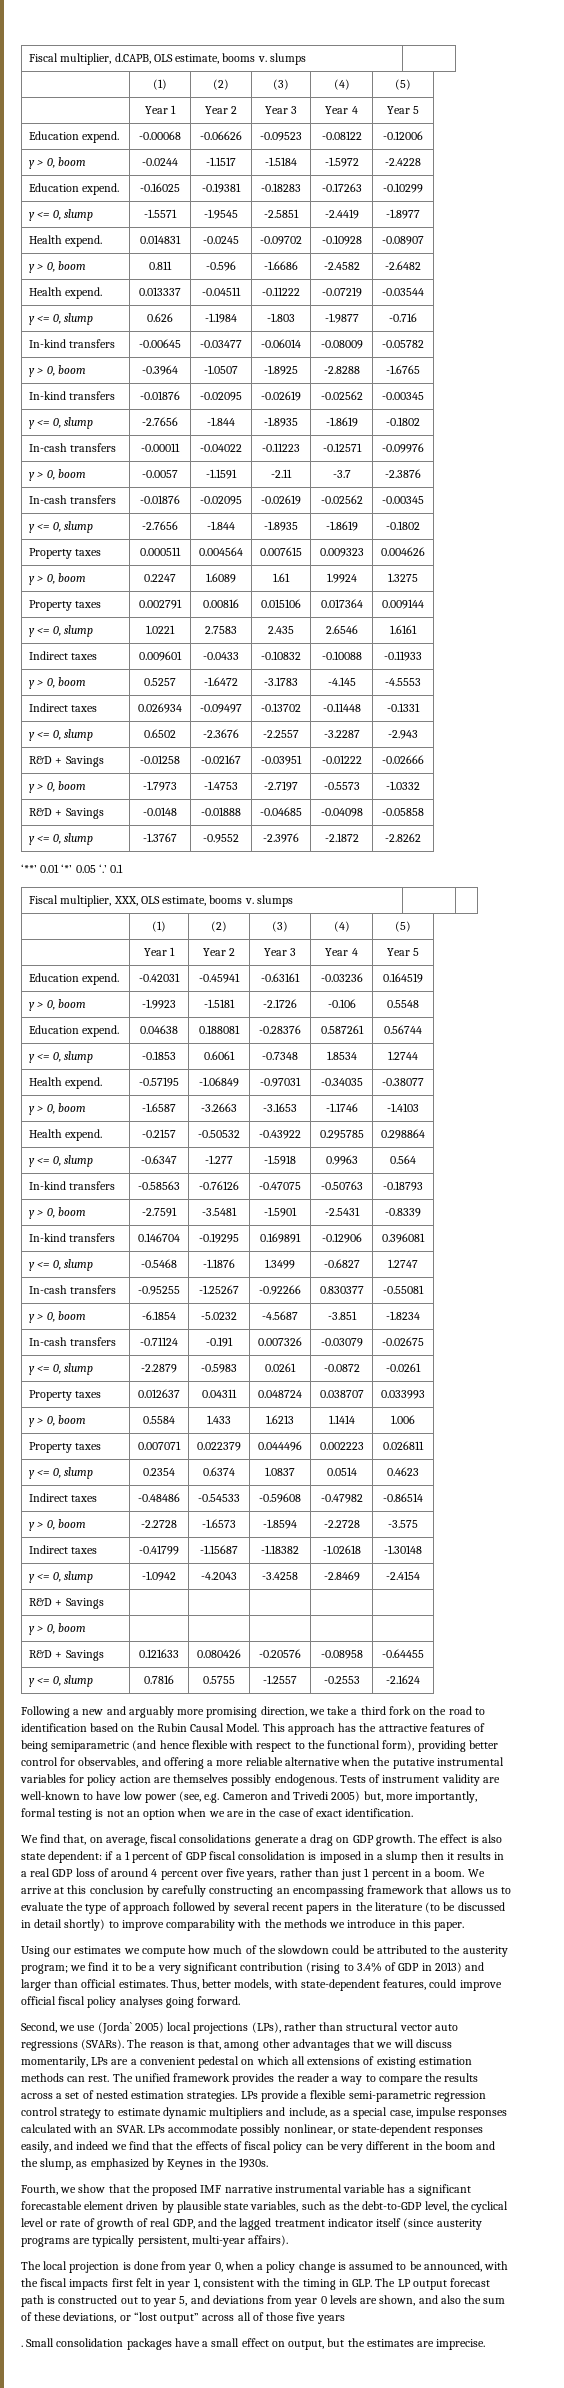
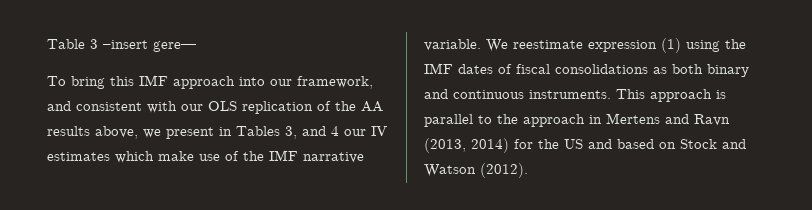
[29,53,306,65] [153,79,167,90] [213,79,229,90] [273,79,289,90] [333,79,350,90] [395,79,411,90] [144,105,177,114] [204,106,238,114] [264,106,298,114] [325,106,358,114] [386,106,420,114] [29,131,120,143] [139,131,181,140] [200,131,242,140] [260,132,302,141] [321,131,362,140] [383,131,423,140] [29,157,86,169] [142,158,178,166] [206,157,236,166] [265,157,297,166] [324,157,359,167] [385,158,421,166] [29,183,120,195] [140,183,180,192] [202,183,241,193] [261,183,301,192] [321,183,362,192] [383,183,423,193] [29,209,93,221] [144,209,177,218] [204,209,238,219] [264,209,299,218] [324,209,359,219] [386,209,420,219] [29,235,103,247] [140,235,181,244] [203,236,239,244] [260,236,302,245] [321,235,362,245] [382,236,424,245] [29,261,86,273] [149,261,172,270] [206,261,236,271] [264,261,298,270] [323,262,360,270] [385,261,421,270] [29,287,103,299] [139,287,181,296] [202,287,241,296] [262,287,300,296] [321,287,362,297] [382,288,424,296] [29,313,93,325] [147,313,173,322] [205,313,237,323] [267,313,295,322] [324,313,359,323] [389,313,417,322] [29,339,116,348] [139,339,181,348] [200,340,242,348] [261,339,301,348] [320,340,363,349] [382,340,424,348] [29,365,86,377] [142,365,178,375] [204,365,238,374] [264,365,298,375] [323,366,360,374] [386,365,420,374] [29,391,116,400] [140,391,180,400] [200,392,242,401] [261,391,301,401] [320,391,363,400] [382,392,424,400] [29,417,93,429] [142,417,178,426] [207,417,235,426] [264,417,298,427] [325,417,358,427] [386,417,420,426] [29,443,117,452] [141,443,180,452] [200,444,242,452] [262,443,300,452] [322,443,362,452] [382,443,424,453] [29,469,86,481] [142,470,178,478] [206,469,237,479] [271,469,292,478] [332,470,351,478] [385,469,421,478] [29,495,117,504] [140,495,180,504] [200,496,242,505] [261,495,301,505] [320,495,363,504] [382,496,424,504] [29,521,93,533] [142,521,178,530] [207,521,235,530] [264,521,298,531] [325,521,358,531] [386,521,420,530] [29,548,102,559] [140,547,181,556] [199,547,243,556] [260,547,302,556] [319,548,364,557] [381,547,425,556] [29,573,86,585] [144,574,176,582] [206,573,236,583] [273,573,290,582] [326,573,357,583] [388,573,418,582] [29,600,102,611] [139,599,182,609] [203,599,239,608] [261,599,301,608] [320,599,363,608] [382,599,424,609] [29,625,93,637] [146,625,175,634] [205,626,237,634] [268,626,294,634] [325,625,358,634] [390,625,417,634] [29,651,98,660] [139,651,182,661] [203,652,239,660] [261,651,301,660] [321,651,362,660] [384,651,422,661] [29,677,86,689] [144,678,176,686] [204,677,238,686] [264,677,298,686] [327,677,356,686] [385,678,421,686] [29,703,98,712] [138,703,182,713] [200,704,242,713] [261,703,301,712] [322,703,361,712] [387,703,420,712] [29,729,93,741] [144,729,176,738] [203,729,239,738] [263,730,299,738] [323,730,360,738] [388,730,418,739] [29,756,104,767] [140,755,180,764] [201,755,241,764] [261,755,302,765] [321,755,362,764] [382,755,424,764] [29,781,86,793] [143,781,177,791] [204,781,238,790] [264,781,298,791] [323,782,360,790] [386,781,420,790] [29,808,104,819] [143,807,177,816] [201,807,241,816] [260,807,302,816] [320,808,363,817] [382,808,424,816] [29,833,93,845] [143,833,177,842] [203,834,239,843] [263,833,299,843] [324,833,359,842] [385,833,421,842] [21,864,124,873] [29,895,293,907] [152,921,166,932] [211,921,227,932] [272,921,288,932] [333,921,350,932] [395,921,411,932] [143,947,176,956] [202,948,236,956] [263,948,297,956] [325,948,358,956] [386,948,420,956] [29,973,120,985] [139,973,180,982] [199,973,240,983] [261,973,300,982] [320,973,363,982] [383,973,423,983] [29,999,86,1011] [142,999,176,1009] [204,999,235,1008] [263,999,297,1008] [327,999,356,1008] [387,1000,419,1008] [29,1025,120,1037] [140,1025,178,1034] [199,1025,240,1034] [259,1025,301,1034] [320,1025,364,1034] [384,1025,422,1034] [29,1051,93,1063] [142,1051,176,1060] [204,1051,235,1060] [262,1052,298,1060] [326,1051,357,1060] [388,1051,418,1060] [29,1077,103,1089] [139,1077,179,1087] [199,1077,239,1087] [260,1077,301,1087] [320,1078,363,1086] [382,1078,424,1086] [29,1103,86,1115] [142,1103,176,1112] [201,1103,237,1112] [263,1103,297,1112] [325,1103,358,1112] [387,1103,419,1112] [29,1129,103,1141] [142,1129,176,1138] [198,1130,240,1138] [259,1130,301,1139] [319,1130,364,1139] [381,1129,425,1139] [29,1155,93,1167] [141,1155,177,1164] [205,1155,233,1164] [264,1155,296,1165] [325,1155,358,1165] [390,1155,416,1164] [29,1181,116,1190] [138,1181,180,1190] [199,1181,239,1190] [259,1182,301,1190] [320,1181,363,1190] [383,1181,423,1191] [29,1207,86,1219] [142,1207,177,1217] [202,1207,237,1216] [264,1207,297,1217] [324,1207,360,1216] [385,1208,421,1217] [29,1233,116,1242] [138,1233,180,1242] [199,1233,239,1243] [260,1233,301,1243] [321,1233,362,1243] [382,1233,425,1243] [29,1259,93,1271] [141,1259,177,1268] [203,1259,235,1268] [265,1259,295,1269] [323,1259,360,1268] [388,1259,418,1268] [29,1285,117,1294] [138,1286,180,1295] [199,1285,239,1294] [259,1285,301,1295] [319,1286,364,1294] [383,1285,424,1294] [29,1311,86,1323] [142,1311,176,1320] [201,1312,237,1320] [262,1311,298,1320] [327,1311,357,1320] [386,1311,420,1320] [29,1337,117,1346] [140,1337,178,1346] [206,1337,233,1347] [258,1337,302,1346] [320,1338,363,1347] [382,1337,424,1346] [29,1363,93,1375] [141,1364,177,1373] [201,1364,237,1373] [265,1363,296,1372] [323,1364,360,1372] [386,1363,421,1372] [29,1390,102,1401] [138,1389,180,1398] [202,1389,237,1398] [258,1390,302,1398] [319,1390,364,1398] [381,1390,425,1399] [29,1415,86,1427] [143,1416,175,1424] [207,1415,231,1424] [266,1415,294,1424] [328,1415,355,1424] [391,1415,415,1424] [29,1442,102,1453] [138,1441,181,1450] [197,1442,241,1451] [258,1441,302,1451] [319,1442,364,1450] [383,1441,424,1450] [29,1467,93,1479] [143,1468,175,1476] [203,1467,235,1476] [265,1467,295,1476] [326,1467,357,1476] [387,1467,419,1476] [29,1493,98,1502] [138,1493,180,1502] [198,1494,240,1502] [259,1493,301,1503] [320,1494,363,1503] [383,1493,423,1502] [29,1519,86,1531] [141,1520,177,1528] [202,1519,236,1528] [263,1519,297,1529] [323,1520,360,1528] [388,1520,418,1528] [29,1545,98,1554] [139,1545,179,1555] [200,1545,238,1554] [261,1545,299,1554] [322,1545,361,1554] [384,1545,422,1554] [29,1571,93,1583] [142,1571,176,1581] [201,1572,237,1580] [262,1572,298,1580] [323,1571,360,1581] [386,1571,420,1580] [29,1598,104,1609] [29,1623,86,1635] [29,1650,104,1661] [139,1649,179,1658] [197,1649,241,1658] [259,1649,301,1658] [320,1650,363,1659] [382,1649,424,1658] [29,1675,93,1687] [144,1675,174,1684] [203,1676,235,1684] [263,1675,297,1684] [323,1676,360,1684] [386,1675,420,1684] [21,1706,485,1718] [21,1723,486,1735] [21,1740,498,1752] [21,1757,504,1769] [20,1774,500,1786] [20,1791,478,1803] [21,1808,414,1820] [21,1834,502,1846] [21,1851,505,1863] [21,1868,485,1880] [21,1885,512,1897] [21,1902,505,1914] [21,1919,465,1931] [21,1945,508,1957] [21,1962,485,1974] [21,1979,502,1991] [21,1996,241,2008] [21,2022,458,2034] [21,2039,452,2051] [21,2056,472,2068] [21,2073,479,2085] [21,2090,486,2102] [21,2107,508,2119] [21,2124,484,2136] [21,2141,496,2153] [21,2158,268,2170] [21,2184,471,2196] [21,2201,509,2213] [21,2218,482,2230] [21,2235,289,2247] [21,2261,509,2273] [21,2278,491,2290] [21,2295,506,2307] [21,2312,345,2324] [21,2338,486,2350] Fiscal multiplier, d.CAPB, OLS estimate, booms v. slumps | // | (1) | (2) | (3) | (4) | (5) // | Year 1 | Year 2 | Year 3 | Year 4 | Year 5 // Education expend. | -0.00068 | -0.06626 | -0.09523 | -0.08122 | -0.12006 // y > 0, boom | -0.0244 | -1.1517 | -1.5184 | -1.5972 | -2.4228 // Education expend. | -0.16025 | -0.19381 | -0.18283 | -0.17263 | -0.10299 // y <= 0, slump | -1.5571 | -1.9545 | -2.5851 | -2.4419 | -1.8977 // Health expend. | 0.014831 | -0.0245 | -0.09702 | -0.10928 | -0.08907 // y > 0, boom | 0.811 | -0.596 | -1.6686 | -2.4582 | -2.6482 // Health expend. | 0.013337 | -0.04511 | -0.11222 | -0.07219 | -0.03544 // y <= 0, slump | 0.626 | -1.1984 | -1.803 | -1.9877 | -0.716 // In-kind transfers | -0.00645 | -0.03477 | -0.06014 | -0.08009 | -0.05782 // y > 0, boom | -0.3964 | -1.0507 | -1.8925 | -2.8288 | -1.6765 // In-kind transfers | -0.01876 | -0.02095 | -0.02619 | -0.02562 | -0.00345 // y <= 0, slump | -2.7656 | -1.844 | -1.8935 | -1.8619 | -0.1802 // In-cash transfers | -0.00011 | -0.04022 | -0.11223 | -0.12571 | -0.09976 // y > 0, boom | -0.0057 | -1.1591 | -2.11 | -3.7 | -2.3876 // In-cash transfers | -0.01876 | -0.02095 | -0.02619 | -0.02562 | -0.00345 // y <= 0, slump | -2.7656 | -1.844 | -1.8935 | -1.8619 | -0.1802 // Property taxes | 0.000511 | 0.004564 | 0.007615 | 0.009323 | 0.004626 // y > 0, boom | 0.2247 | 1.6089 | 1.61 | 1.9924 | 1.3275 // Property taxes | 0.002791 | 0.00816 | 0.015106 | 0.017364 | 0.009144 // y <= 0, slump | 1.0221 | 2.7583 | 2.435 | 2.6546 | 1.6161 // Indirect taxes | 0.009601 | -0.0433 | -0.10832 | -0.10088 | -0.11933 // y > 0, boom | 0.5257 | -1.6472 | -3.1783 | -4.145 | -4.5553 // Indirect taxes | 0.026934 | -0.09497 | -0.13702 | -0.11448 | -0.1331 // y <= 0, slump | 0.6502 | -2.3676 | -2.2557 | -3.2287 | -2.943 // R&D + Savings | -0.01258 | -0.02167 | -0.03951 | -0.01222 | -0.02666 // y > 0, boom | -1.7973 | -1.4753 | -2.7197 | -0.5573 | -1.0332 // R&D + Savings | -0.0148 | -0.01888 | -0.04685 | -0.04098 | -0.05858 // y <= 0, slump | -1.3767 | -0.9552 | -2.3976 | -2.1872 | -2.8262 // ‘**’ 0.01 ‘*’ 0.05 ‘.’ 0.1 // Fiscal multiplier, XXX, OLS estimate, booms v. slumps | | // | (1) | (2) | (3) | (4) | (5) // | Year 1 | Year 2 | Year 3 | Year 4 | Year 5 // Education expend. | -0.42031 | -0.45941 | -0.63161 | -0.03236 | 0.164519 // y > 0, boom | -1.9923 | -1.5181 | -2.1726 | -0.106 | 0.5548 // Education expend. | 0.04638 | 0.188081 | -0.28376 | 0.587261 | 0.56744 // y <= 0, slump | -0.1853 | 0.6061 | -0.7348 | 1.8534 | 1.2744 // Health expend. | -0.57195 | -1.06849 | -0.97031 | -0.34035 | -0.38077 // y > 0, boom | -1.6587 | -3.2663 | -3.1653 | -1.1746 | -1.4103 // Health expend. | -0.2157 | -0.50532 | -0.43922 | 0.295785 | 0.298864 // y <= 0, slump | -0.6347 | -1.277 | -1.5918 | 0.9963 | 0.564 // In-kind transfers | -0.58563 | -0.76126 | -0.47075 | -0.50763 | -0.18793 // y > 0, boom | -2.7591 | -3.5481 | -1.5901 | -2.5431 | -0.8339 // In-kind transfers | 0.146704 | -0.19295 | 0.169891 | -0.12906 | 0.396081 // y <= 0, slump | -0.5468 | -1.1876 | 1.3499 | -0.6827 | 1.2747 // In-cash transfers | -0.95255 | -1.25267 | -0.92266 | 0.830377 | -0.55081 // y > 0, boom | -6.1854 | -5.0232 | -4.5687 | -3.851 | -1.8234 // In-cash transfers | -0.71124 | -0.191 | 0.007326 | -0.03079 | -0.02675 // y <= 0, slump | -2.2879 | -0.5983 | 0.0261 | -0.0872 | -0.0261 // Property taxes | 0.012637 | 0.04311 | 0.048724 | 0.038707 | 0.033993 // y > 0, boom | 0.5584 | 1.433 | 1.6213 | 1.1414 | 1.006 // Property taxes | 0.007071 | 0.022379 | 0.044496 | 0.002223 | 0.026811 // y <= 0, slump | 0.2354 | 0.6374 | 1.0837 | 0.0514 | 0.4623 // Indirect taxes | -0.48486 | -0.54533 | -0.59608 | -0.47982 | -0.86514 // y > 0, boom | -2.2728 | -1.6573 | -1.8594 | -2.2728 | -3.575 // Indirect taxes | -0.41799 | -1.15687 | -1.18382 | -1.02618 | -1.30148 // y <= 0, slump | -1.0942 | -4.2043 | -3.4258 | -2.8469 | -2.4154 // R&D + Savings | | | | | // y > 0, boom | | | | | // R&D + Savings | 0.121633 | 0.080426 | -0.20576 | -0.08958 | -0.64455 // y <= 0, slump | 0.7816 | 0.5755 | -1.2557 | -0.2553 | -2.1624 // Following a new and arguably more promising direction, we take a third fork on the road to identification based on the Rubin Causal Model. This approach has the attractive features of being semiparametric (and hence flexible with respect to the functional form), providing better control for observables, and offering a more reliable alternative when the putative instrumental variables for policy action are themselves possibly endogenous. Tests of instrument validity are well-known to have low power (see, e.g. Cameron and Trivedi 2005) but, more importantly, formal testing is not an option when we are in the case of exact identification. // We find that, on average, fiscal consolidations generate a drag on GDP growth. The effect is also state dependent: if a 1 percent of GDP fiscal consolidation is imposed in a slump then it results in a real GDP loss of around 4 percent over five years, rather than just 1 percent in a boom. We arrive at this conclusion by carefully constructing an encompassing framework that allows us to evaluate the type of approach followed by several recent papers in the literature (to be discussed in detail shortly) to improve comparability with the methods we introduce in this paper. // Using our estimates we compute how much of the slowdown could be attributed to the austerity program; we find it to be a very significant contribution (rising to 3.4% of GDP in 2013) and larger than official estimates. Thus, better models, with state-dependent features, could improve official fiscal policy analyses going forward. // Second, we use (Jorda` 2005) local projections (LPs), rather than structural vector auto regressions (SVARs). The reason is that, among other advantages that we will discuss momentarily, LPs are a convenient pedestal on which all extensions of existing estimation methods can rest. The unified framework provides the reader a way to compare the results across a set of nested estimation strategies. LPs provide a flexible semi-parametric regression control strategy to estimate dynamic multipliers and include, as a special case, impulse responses calculated with an SVAR. LPs accommodate possibly nonlinear, or state-dependent responses easily, and indeed we find that the effects of fiscal policy can be very different in the boom and the slump, as emphasized by Keynes in the 1930s. // Fourth, we show that the proposed IMF narrative instrumental variable has a significant forecastable element driven by plausible state variables, such as the debt-to-GDP level, the cyclical level or rate of growth of real GDP, and the lagged treatment indicator itself (since austerity programs are typically persistent, multi-year affairs). // The local projection is done from year 0, when a policy change is assumed to be announced, with the fiscal impacts first felt in year 1, consistent with the timing in GLP. The LP output forecast path is constructed out to year 5, and deviations from year 0 levels are shown, and also the sum of these deviations, or “lost output” across all of those five years // . Small consolidation packages have a small effect on output, but the estimates are imprecise. -> [47,39,196,52] [47,75,373,89] [47,101,383,114] [47,126,387,139] [47,150,364,163] [424,38,746,53] [424,63,749,77] [424,89,726,102] [424,113,730,127] [424,138,746,153] [424,163,528,178] Table 3 –insert gere— // To bring this IMF approach into our framework, and consistent with our OLS replication of the AA results above, we present in Tables 3, and 4 our IV estimates which make use of the IMF narrative variable. We reestimate expression (1) using the IMF dates of fiscal consolidations as both binary and continuous instruments. This approach is parallel to the approach in Mertens and Ravn (2013, 2014) for the US and based on Stock and Watson (2012).

